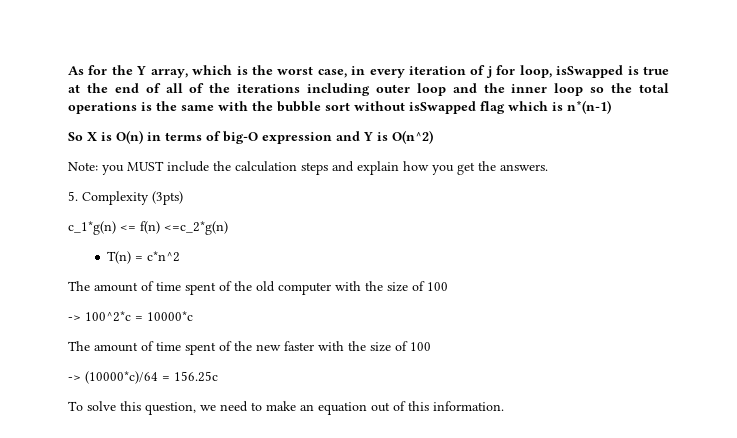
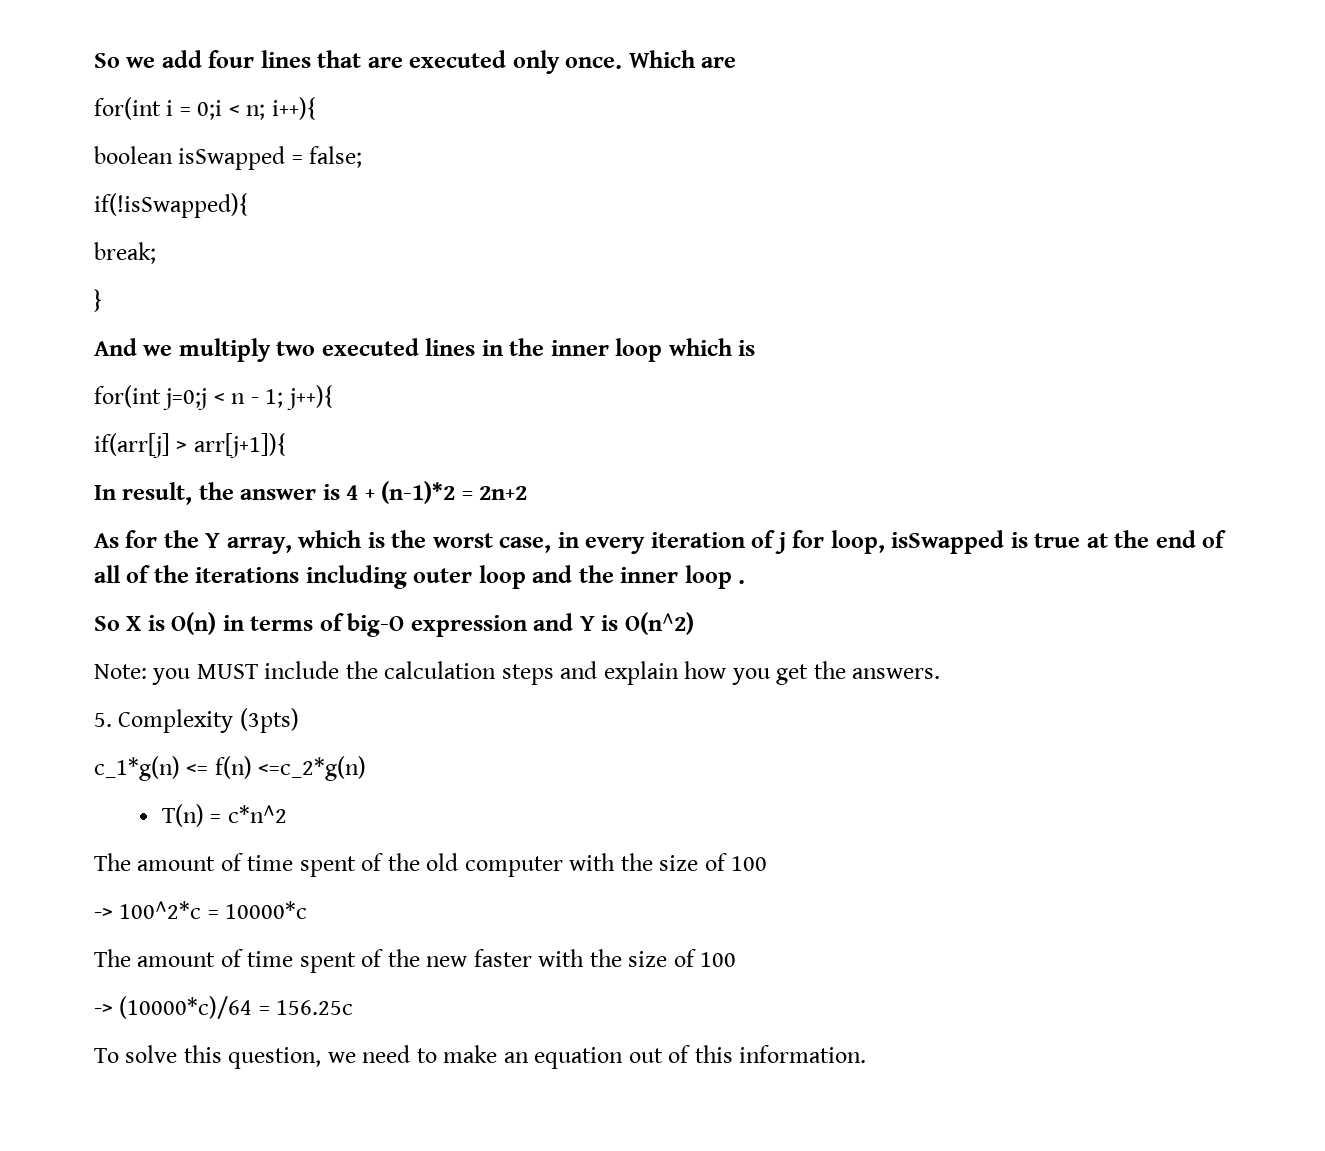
(68, 70) none -> [94,50,737,74] [94,97,315,120] [94,146,363,170] [94,193,247,218] [94,242,156,264] [94,289,102,312] [94,338,756,362] [94,385,332,410] [94,433,285,458] [94,481,528,505] So we add four lines that are executed only once. Which are // for(int i = 0;i < n; i++){ // boolean isSwapped = false; // if(!isSwapped){ // break; // } // And we multiply two executed lines in the inner loop which is // for(int j=0;j < n - 1; j++){ // if(arr[j] > arr[j+1]){ // In result, the answer is 4 + (n-1)*2 = 2n+2 //
[590,83,669,93] [68,100,611,114] so the total operations is the same with the bubble sort without isSwapped flag which is n*(n-1) -> [738,580,746,584] .

